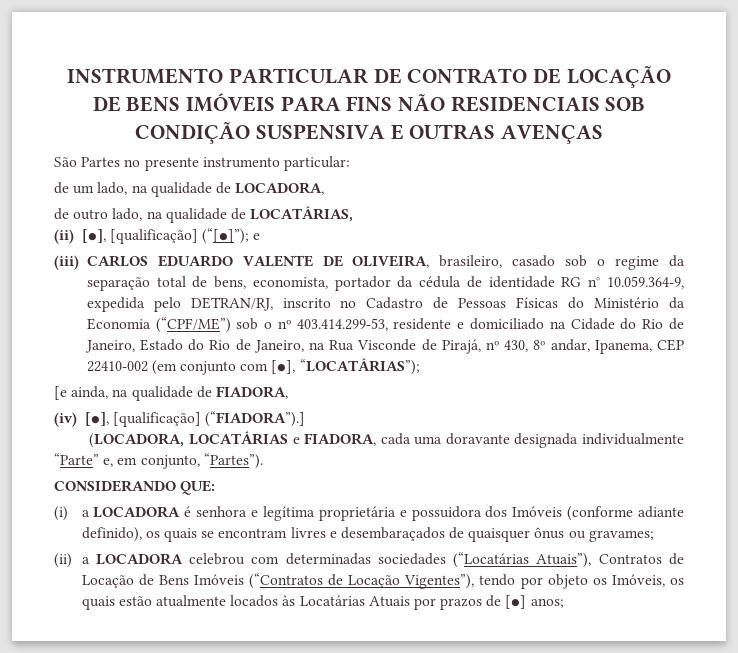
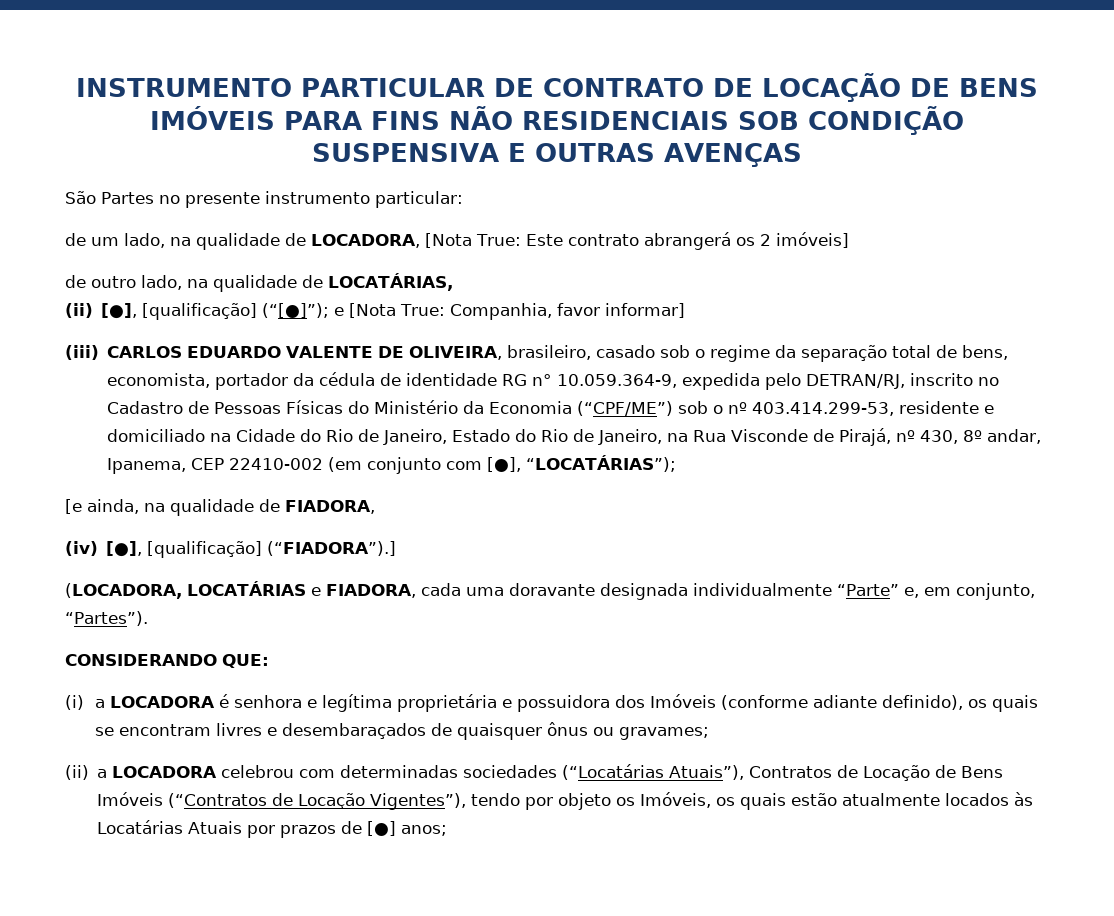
(325, 188) none -> [425,232,849,250] [Nota True: Este contrato abrangerá os 2 imóveis]
(261, 236) none -> [349,303,686,320] [Nota True: Companhia, favor informar]

